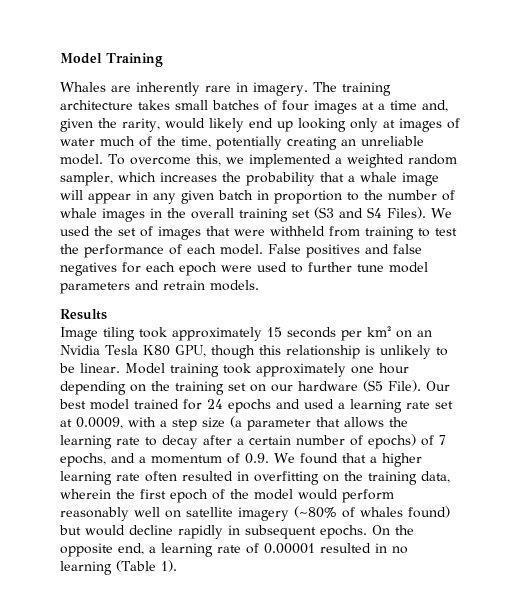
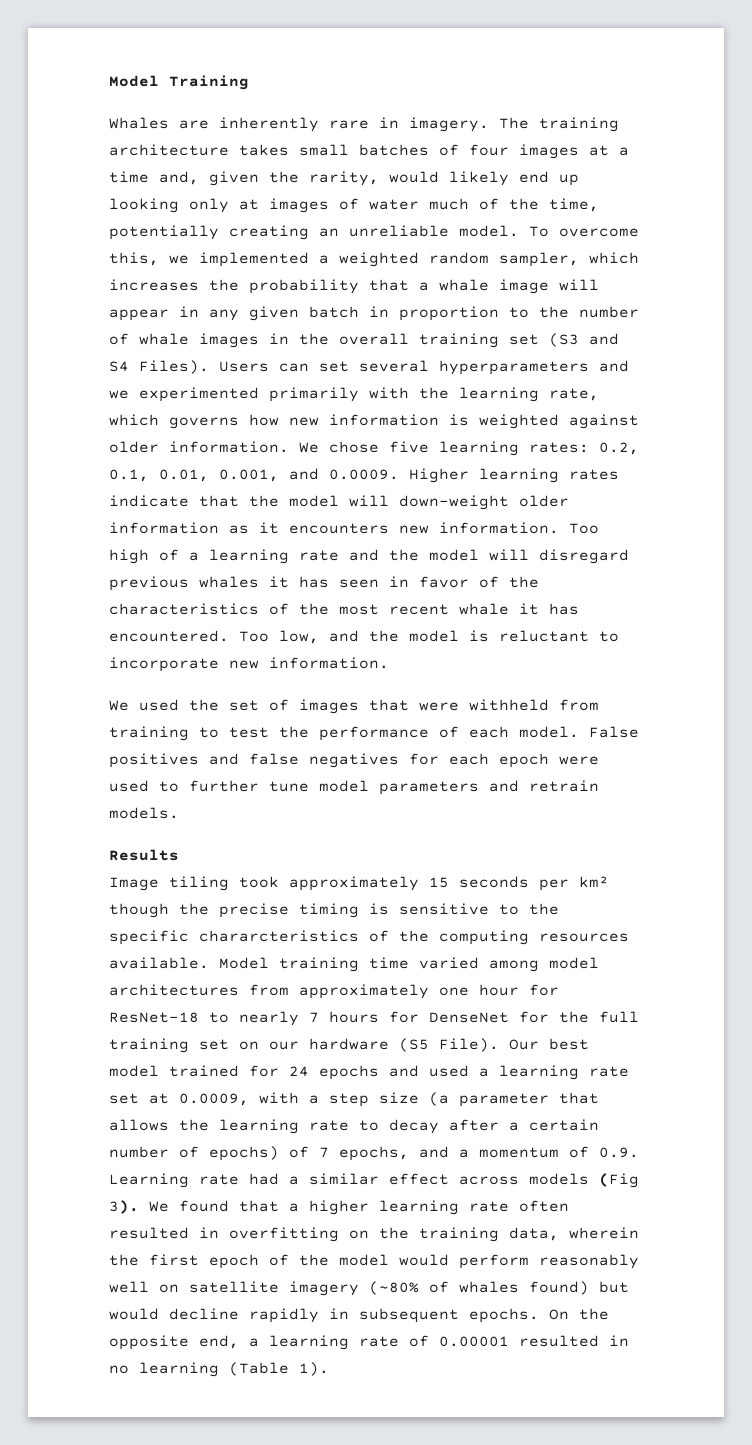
(426, 213) none -> [219,360,629,375] [109,387,599,402] [109,414,639,429] [109,441,639,456] [109,468,619,483] [109,495,569,510] [109,522,599,534] [109,549,629,564] [109,576,539,591] [109,603,579,615] [109,630,619,644] [109,657,389,672] Users can set several hyperparameters and we experimented primarily with the learning rate, which governs how new information is weighted against older information. We chose five learning rates: 0.2, 0.1, 0.01, 0.001, and 0.0009. Higher learning rates indicate that the model will down-weight older information as it encounters new information. Too high of a learning rate and the model will disregard previous whales it has seen in favor of the characteristics of the most recent whale it has encountered. Too low, and the model is reluctant to incorporate new information. //
[396,330,432,338] [60,345,448,359] [59,363,409,377] [60,381,170,395] on an Nvidia Tesla K80 GPU, though this relationship is unlikely to be linear. Model training took approximately one hour depending on the -> [109,903,559,918] [109,930,629,945] [109,957,599,972] [109,984,559,999] [109,1011,639,1026] though the precise timing is sensitive to the specific chararcteristics of the computing resources available. Model training time varied among model architectures from approximately one hour for ResNet-18 to nearly 7 hours for DenseNet for the full
(269, 458) none -> [109,1173,639,1188] [109,1200,139,1214] Learning rate had a similar effect across models (Fig 3).

